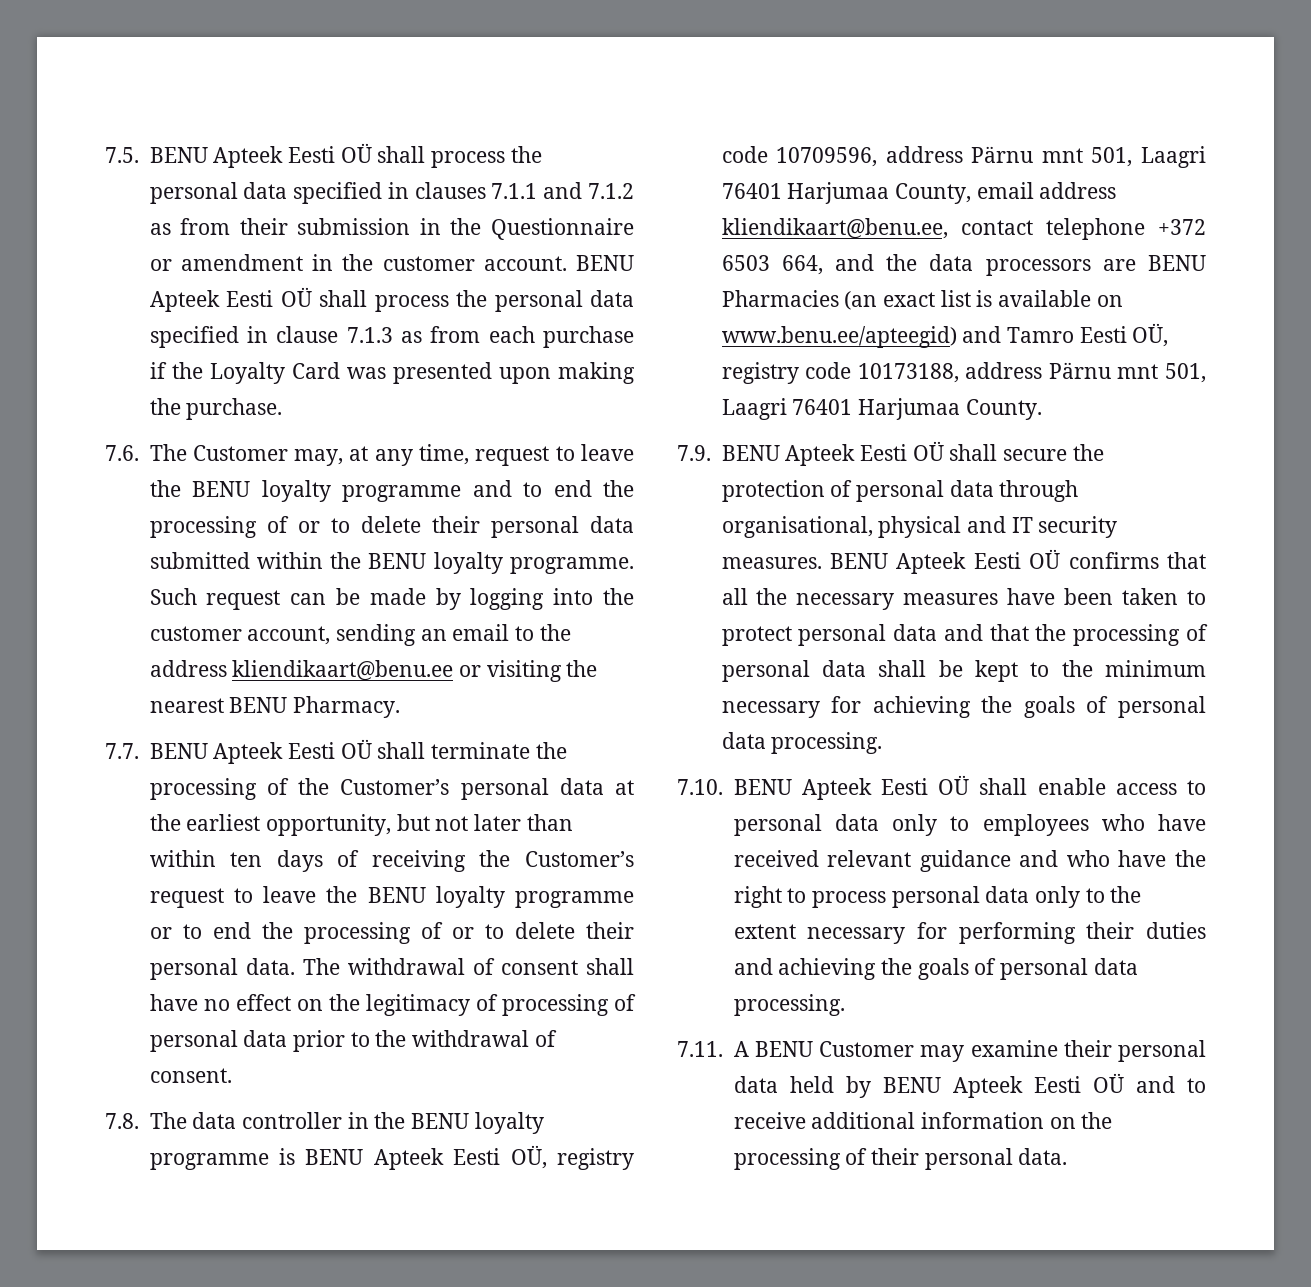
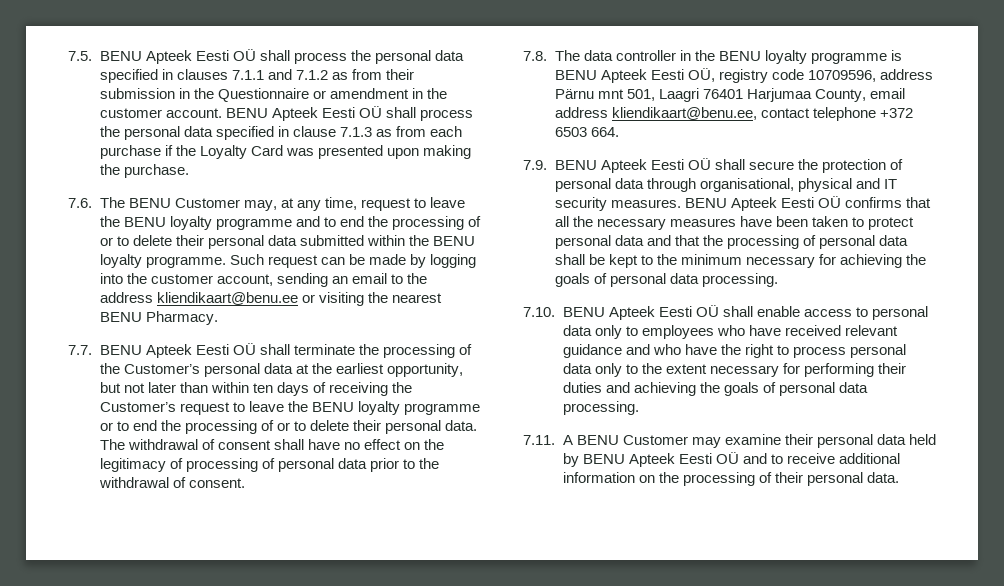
(187, 452) none -> [128,198,171,208] BENU
[781,254,1206,276] [721,290,1123,310] [721,323,1169,348] [721,362,1206,384] [721,398,1042,420] 664, and the data processors are BENU Pharmacies (an exact list is available on www.benu.ee/apteegid) and Tamro Eesti OÜ, registry code 10173188, address Pärnu mnt 501, Laagri 76401 Harjumaa County. -> [590,127,619,137] 664.

